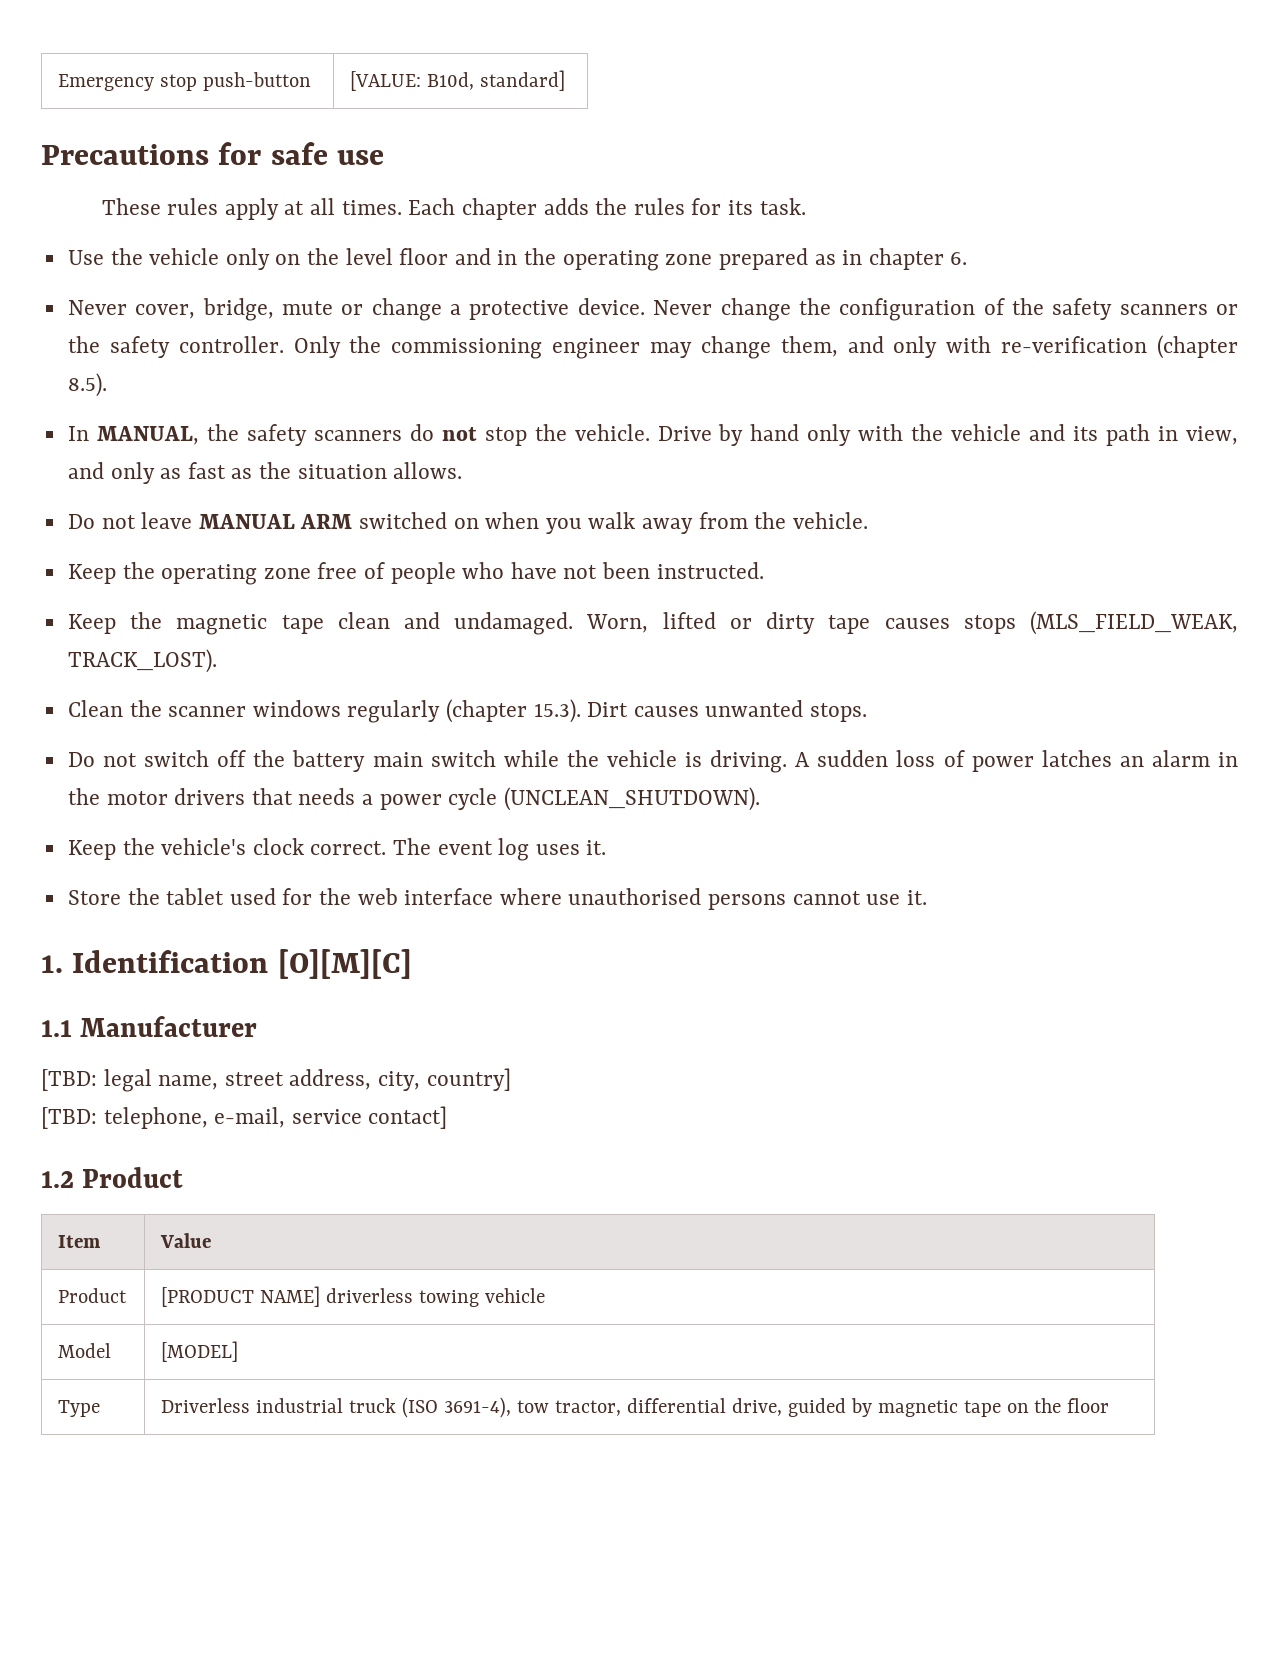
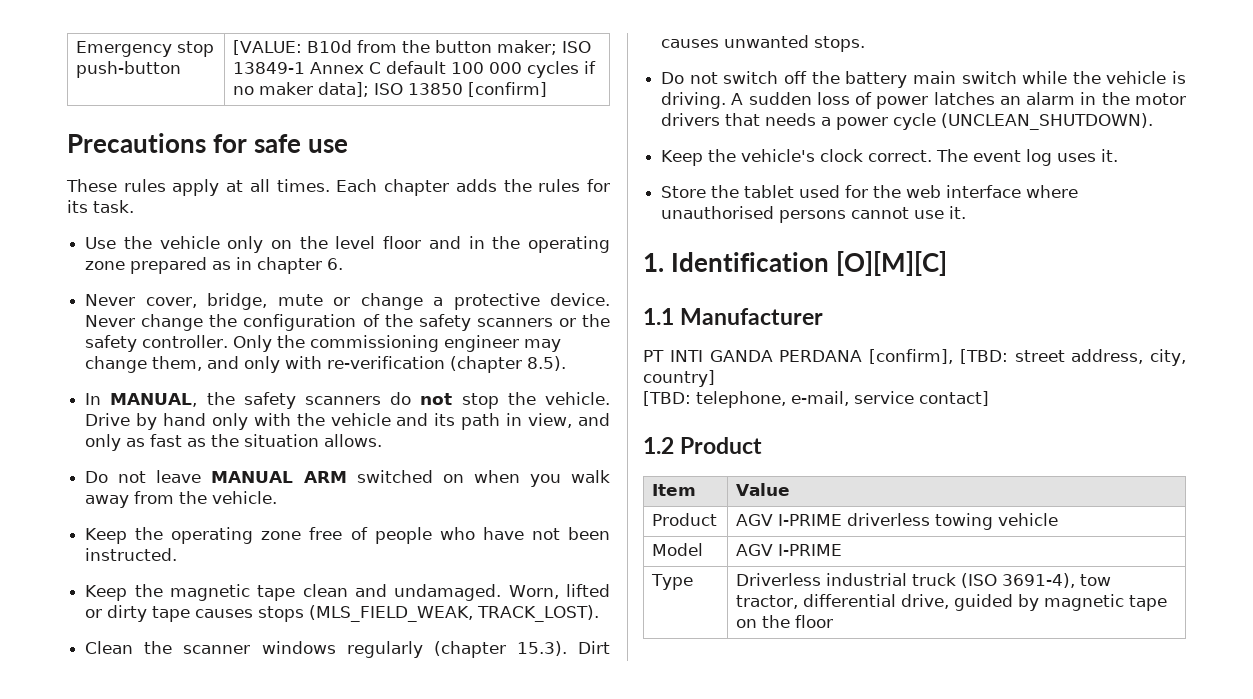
[427,70,566,91] B10d, standard] -> [307,40,592,55] [233,61,597,78] [233,82,548,97] B10d from the button maker; ISO 13849-1 Annex C default 100 000 cycles if no maker data]; ISO 13850 [confirm]
[41,1069,219,1092] [TBD: legal name, -> [643,349,1008,364] PT INTI GANDA PERDANA [confirm], [TBD:
[161,1286,321,1307] [PRODUCT NAME] -> [736,514,843,526] AGV I-PRIME
[161,1341,239,1362] [MODEL] -> [736,544,843,556] AGV I-PRIME

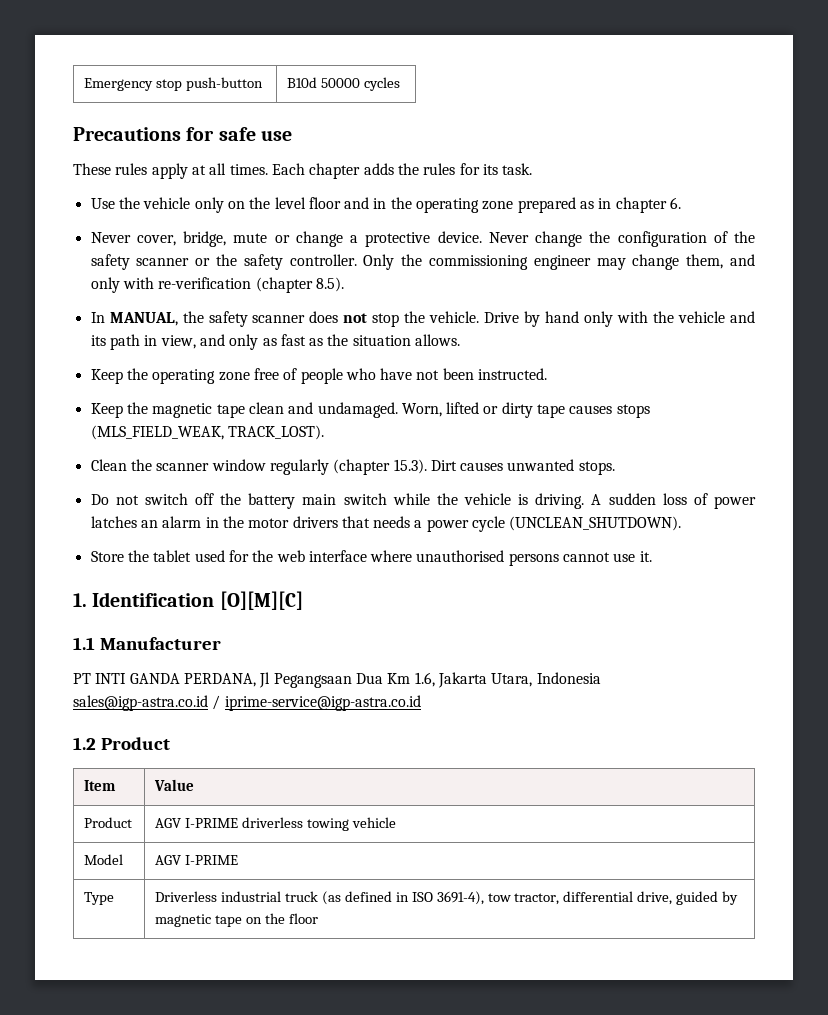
[233,40,592,55] [233,61,597,78] [233,82,548,97] [VALUE: B10d from the button maker; ISO 13849-1 Annex C default 100 000 cycles if no maker data]; ISO 13850 [confirm] -> [287,77,401,91] B10d 50000 cycles
[476,318,553,327] scanners -> [136,258,190,266] scanner
[304,392,412,405] scanners do -> [252,311,339,323] scanner does
[85,470,610,487] [85,491,278,508] // Do not leave MANUAL ARM switched on when you walk away from the vehicle. -> (461, 340) none
[261,641,336,654] windows -> [211,459,266,471] window
[661,149,1119,166] // Keep the vehicle's clock correct. The event log uses it. -> (682, 523) none
[779,349,1186,366] [643,370,715,387] [643,391,989,408] PERDANA [confirm], [TBD: street address, city, country] // [TBD: telephone, e-mail, service contact] -> [183,672,601,688] [73,695,421,711] PERDANA, Jl Pegangsaan Dua Km 1.6, Jakarta Utara, Indonesia // sales@igp-astra.co.id / iprime-service@igp-astra.co.id
[961,573,998,588] (ISO -> [321,891,433,905] (as defined in ISO

